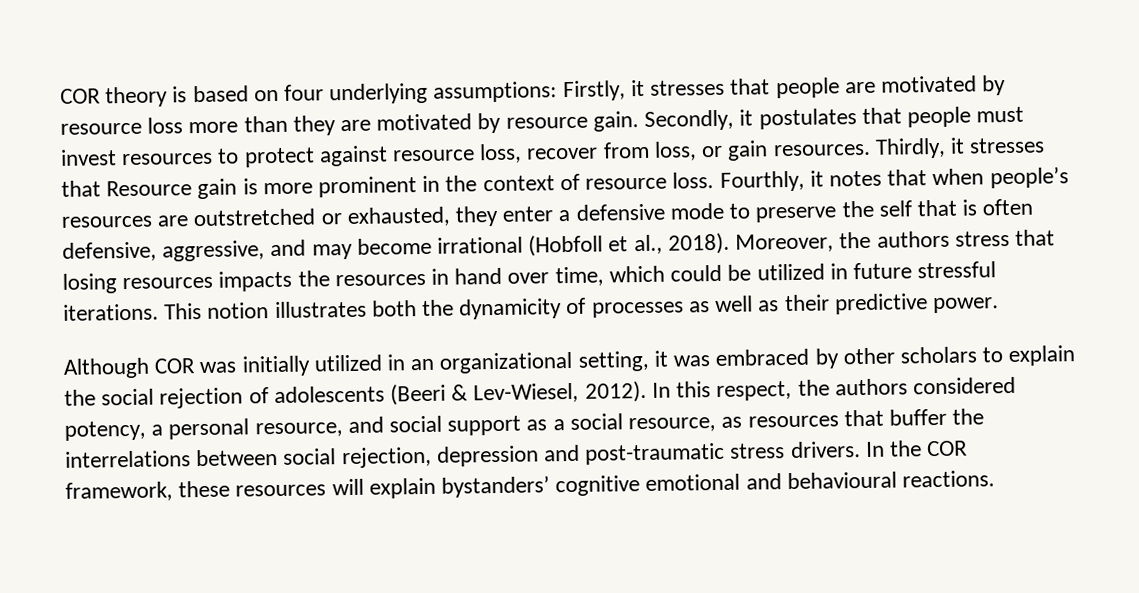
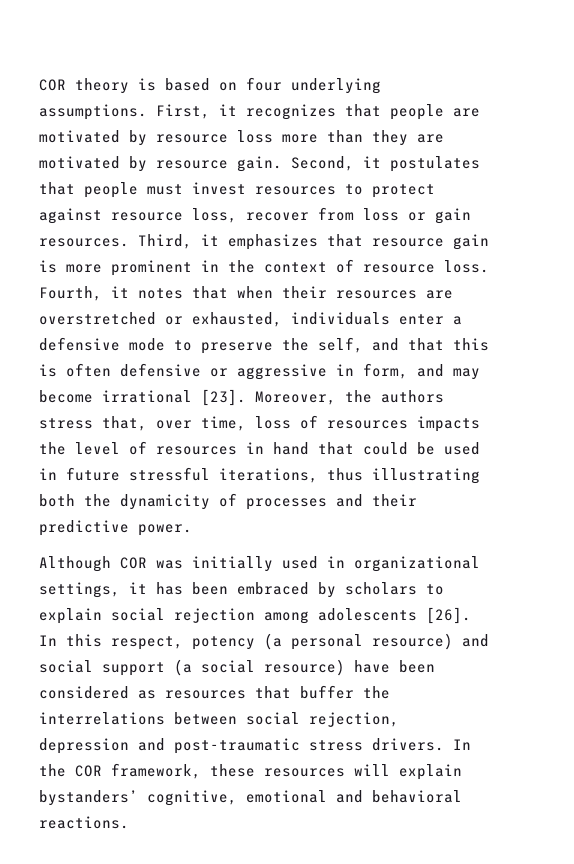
[433,79,726,103] assumptions: Firstly, it stresses -> [39,104,336,120] assumptions. First, it recognizes
[644,109,735,131] Secondly, -> [291,156,354,171] Second,
[653,141,697,161] loss, -> [363,208,399,221] loss
[874,137,1046,159] [61,180,193,197] Thirdly, it stresses that Resource -> [138,234,444,250] Third, it emphasizes that resource
[719,170,805,192] Fourthly, -> [39,286,102,301] Fourth,
[989,166,1069,189] people’s -> [282,286,327,299] their
[193,208,316,227] outstretched -> [39,312,156,325] overstretched
[455,205,500,227] they -> [291,312,390,325] individuals
[878,198,1034,217] [62,229,1055,262] [62,273,117,294] self that is often defensive, aggressive, and may become irrational (Hobfoll et al., 2018). Moreover, the authors stress that losing -> [318,337,489,353] [39,363,480,380] [39,389,444,406] [39,415,318,431] self, and that this is often defensive or aggressive in form, and may become irrational [23]. Moreover, the authors stress that, over time, loss of
(330, 278) none -> [75,441,147,455] level of
[507,265,665,287] over time, which -> [318,442,354,455] that
[756,263,825,281] utilized -> [444,442,480,455] used
[63,300,367,321] iterations. This notion illustrates -> [219,468,480,484] iterations, thus illustrating
[688,295,780,313] as well as -> [336,494,363,507] and
[313,350,711,374] utilized in an organizational setting, it was -> [282,556,480,572] [39,582,228,598] used in organizational settings, it has been
[842,347,895,365] other -> (336, 590) none
[64,389,96,406] the -> (102, 616) none
[248,376,1016,406] [64,413,717,441] of adolescents (Beeri & Lev-Wiesel, 2012). In this respect, the authors considered potency, a personal resource, and social support as a social resource, -> [264,607,471,624] [39,633,489,650] [39,659,435,676] [39,686,129,699] among adolescents [26]. In this respect, potency (a personal resource) and social support (a social resource) have been considered
[555,475,641,497] cognitive -> [147,790,237,806] cognitive,
[786,471,897,490] behavioural -> [372,790,462,803] behavioral

